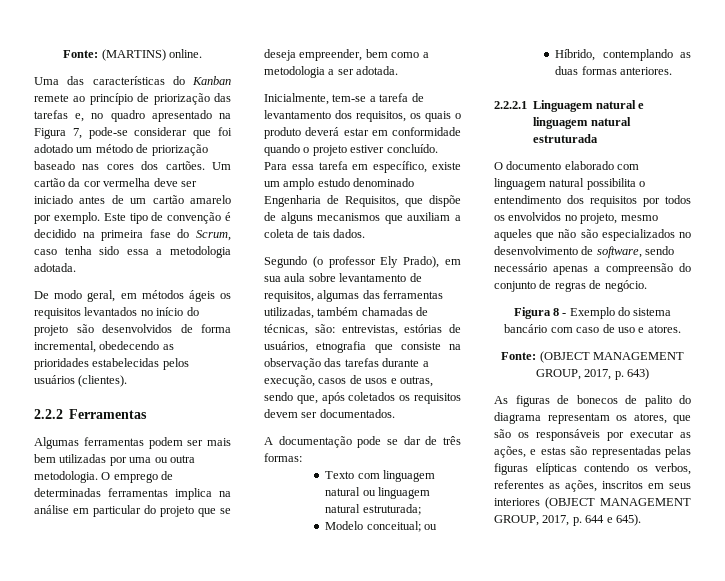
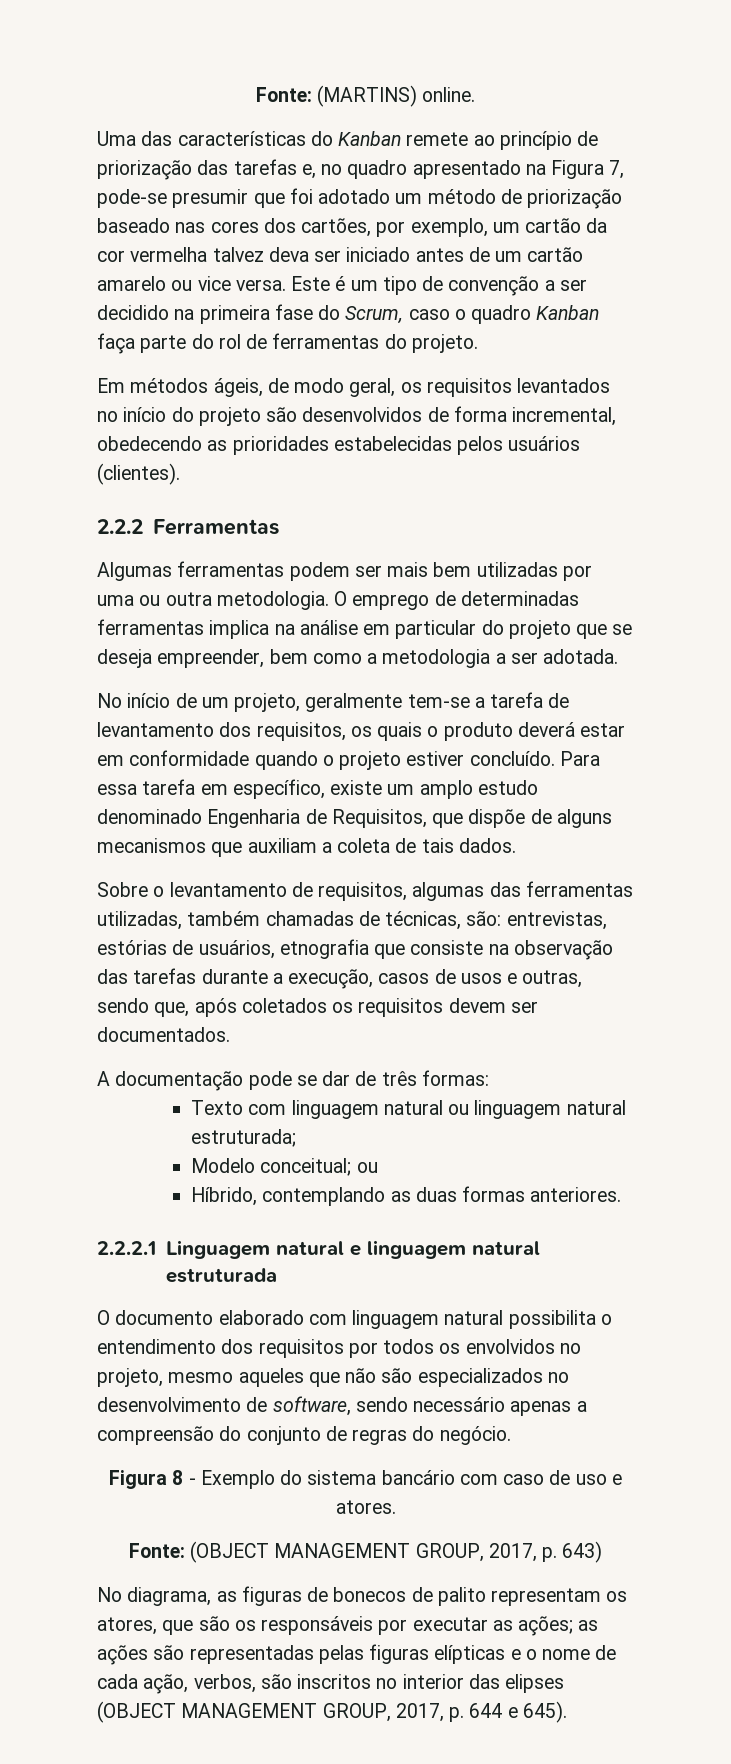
[134,127,188,136] considerar -> [172,189,249,208] presumir
[165,161,232,170] cartões. Um -> [301,218,520,237] cartões, por exemplo, um
[153,178,178,187] deve -> [212,247,309,262] talvez deva
[34,212,126,224] por exemplo. Este -> [171,276,378,291] ou vice versa. Este é um
[225,212,231,221] é -> [544,279,587,291] a ser
[64,246,231,258] [34,263,76,272] [34,290,215,302] tenha sido essa a metodologia adotada. // De modo geral, em métodos ágeis -> [454,305,600,324] [97,333,478,354] [97,378,396,397] o quadro Kanban faça parte do rol de ferramentas do projeto. // Em métodos ágeis, de modo geral,
[264,93,329,105] Inicialmente, -> [97,693,403,712] No início de um projeto, geralmente
[264,256,461,268] [264,273,336,282] Segundo (o professor Ely Prado), em sua aula sobre -> [97,882,165,897] Sobre o
[589,280,602,289] de -> [412,1426,435,1441] do
[494,396,508,404] As -> [97,1587,237,1606] No diagrama, as
[679,395,691,404] [494,412,541,424] do diagrama -> (486, 1596) none
[494,446,566,458] ações, e estas -> [518,1616,599,1636] [97,1645,148,1665] ações; as ações
[584,463,691,475] [494,480,691,492] [494,498,540,506] contendo os verbos, referentes as ações, inscritos em seus interiores -> [510,1645,617,1660] [97,1674,565,1694] e o nome de cada ação, verbos, são inscritos no interior das elipses

